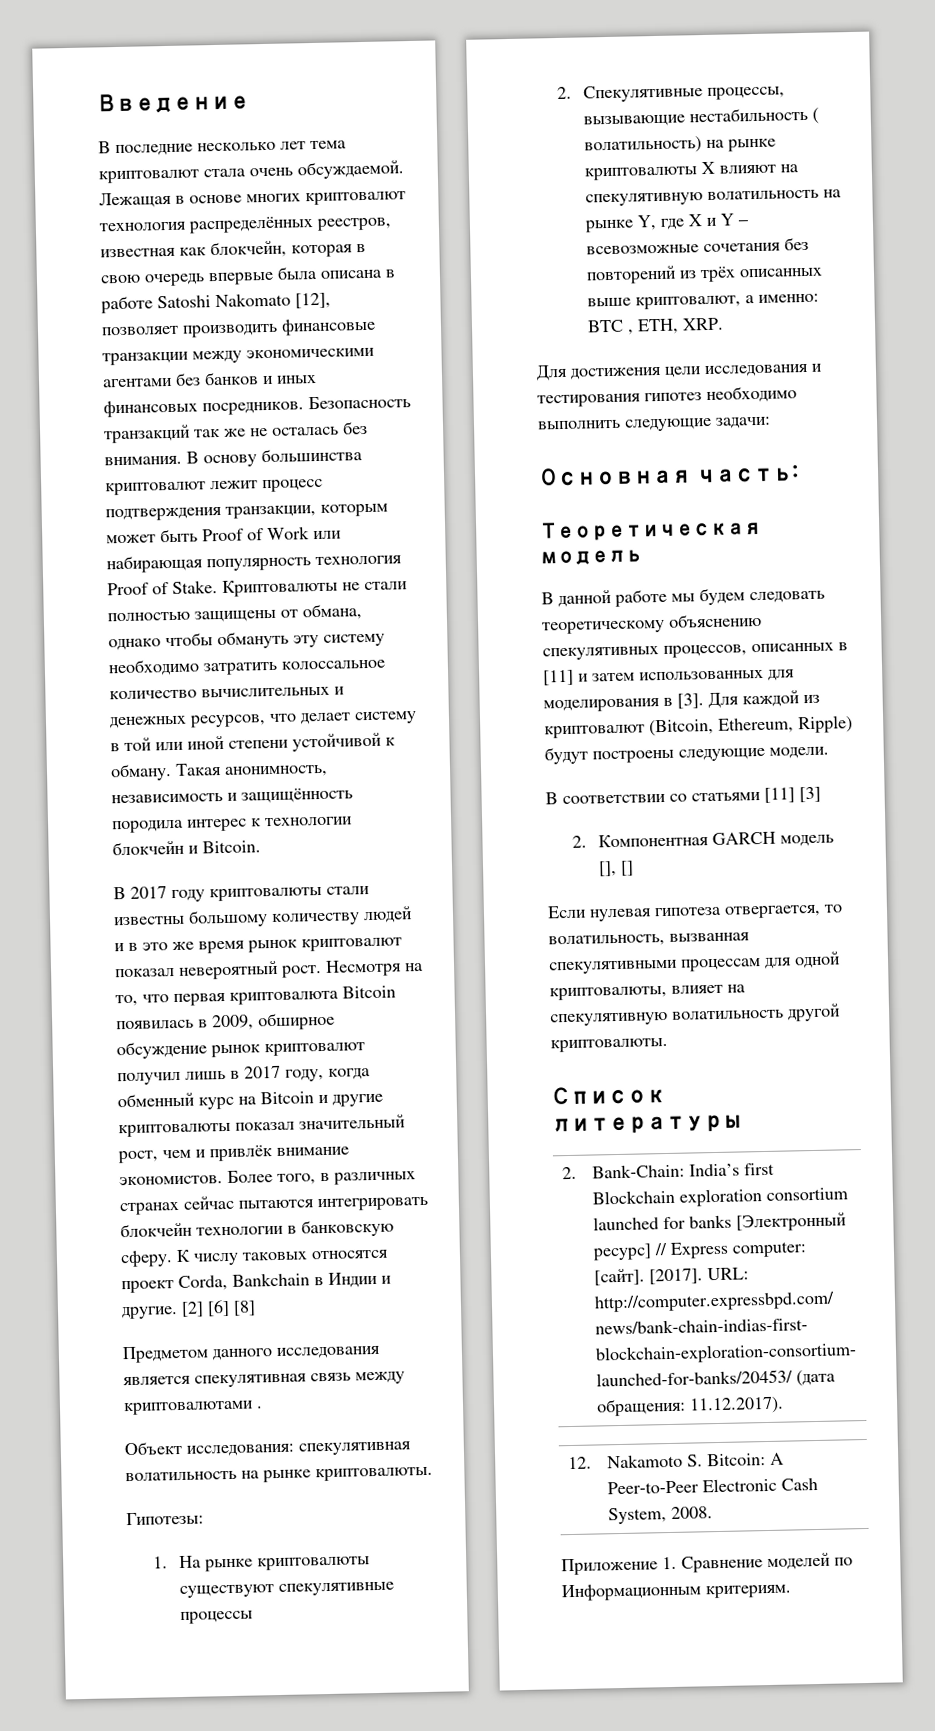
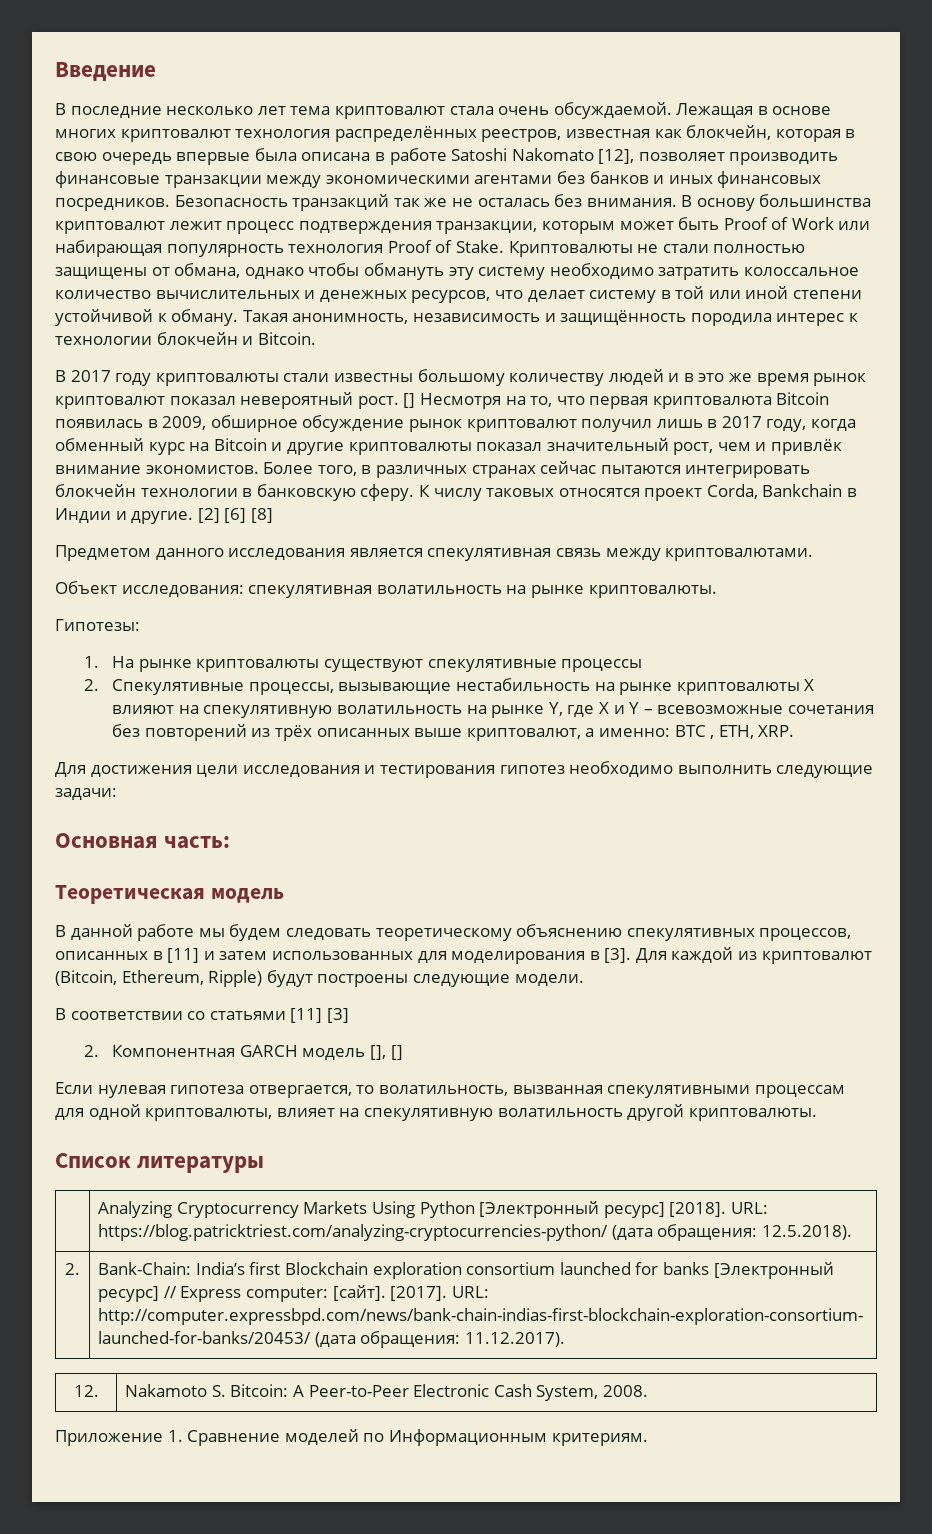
(322, 971) none -> [403,393,416,408] []
[123,1400,263,1416] криптовалютами . -> [665,548,814,561] криптовалютами.
[812,107,820,124] [584,136,703,155] ( волатильность) -> (591, 684) none
(743, 1124) none -> [98,1201,768,1218] [98,1224,853,1241] // | Analyzing Cryptocurrency Markets Using Python [Электронный ресурс] [2018]. URL: https://blog.patricktriest.com/analyzing-cryptocurrencies-python/ (дата обращения: 12.5.2018).

